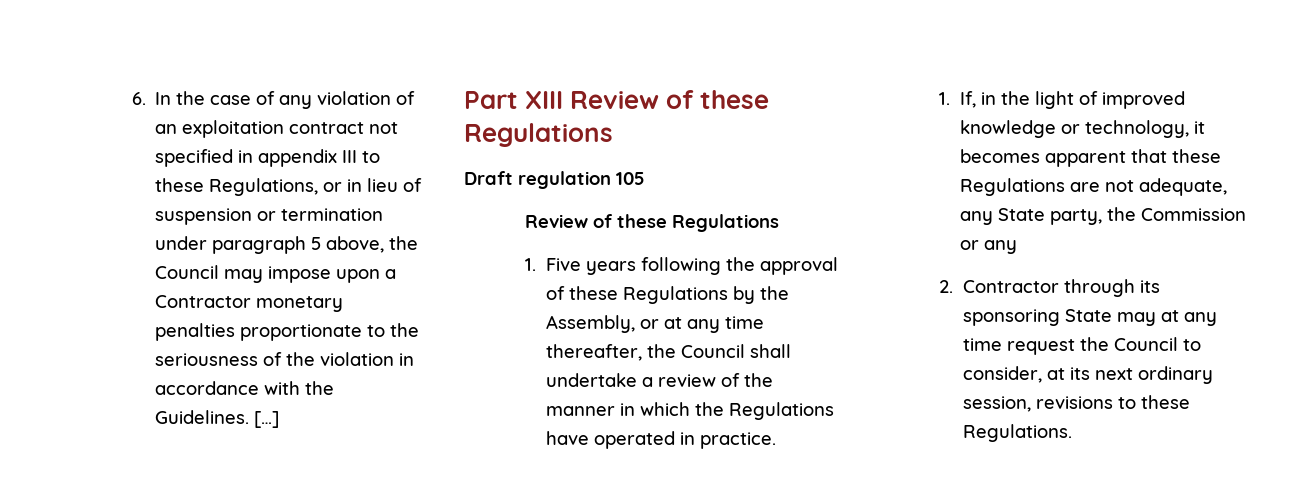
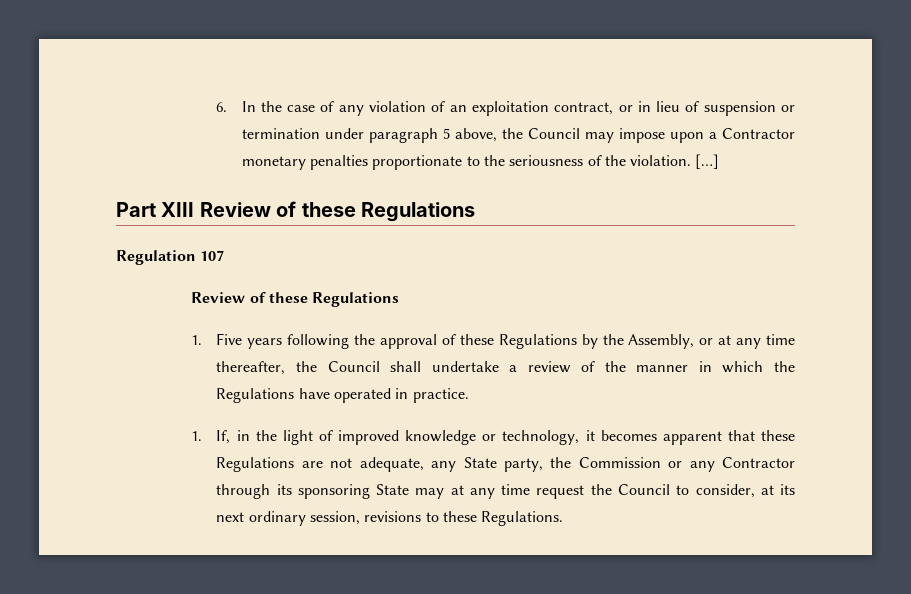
[288,122,398,134] [154,149,380,167] [154,178,318,196] contract not specified in appendix III to these Regulations, -> [554,102,614,115] contract,
[319,352,414,366] [154,381,334,395] [154,410,249,424] violation in accordance with the Guidelines. -> [630,155,692,166] violation.
[464,171,645,189] Draft regulation 105 -> [116,250,225,265] Regulation 107
[939,280,954,293] // 2. -> (715, 466) none

